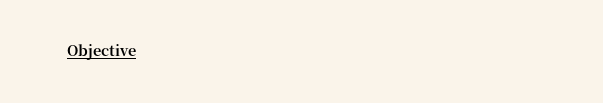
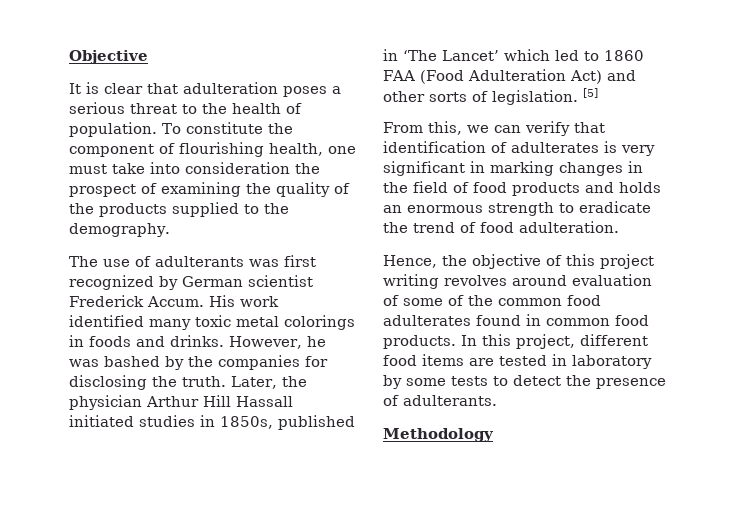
(136, 52) none -> [69,82,341,97] [69,102,302,114] [69,122,293,137] [69,142,356,157] [69,162,320,174] [69,182,350,197] [69,202,289,217] [69,223,170,237] [69,255,316,267] [69,275,313,290] [69,295,279,307] [69,315,355,330] [69,335,326,349] [69,355,328,370] [69,375,307,390] [69,395,293,410] [69,415,355,430] [383,49,644,61] [383,69,636,84] [383,88,598,105] [383,121,605,136] [383,141,655,156] [383,161,643,176] [383,181,661,196] [383,201,651,216] [383,221,619,233] [383,254,654,269] [383,274,652,289] [383,295,601,306] [383,314,649,326] [383,334,648,349] [383,354,652,369] [383,375,666,389] [383,395,497,406] [383,428,494,442] // It is clear that adulteration poses a serious threat to the health of population. To constitute the component of flourishing health, one must take into consideration the prospect of examining the quality of the products supplied to the demography. // The use of adulterants was first recognized by German scientist Frederick Accum. His work identified many toxic metal colorings in foods and drinks. However, he was bashed by the companies for disclosing the truth. Later, the physician Arthur Hill Hassall initiated studies in 1850s, published in ‘The Lancet’ which led to 1860 FAA (Food Adulteration Act) and other sorts of legislation. [5] // From this, we can verify that identification of adulterates is very significant in marking changes in the field of food products and holds an enormous strength to eradicate the trend of food adulteration. // Hence, the objective of this project writing revolves around evaluation of some of the common food adulterates found in common food products. In this project, different food items are tested in laboratory by some tests to detect the presence of adulterants. // Methodology

